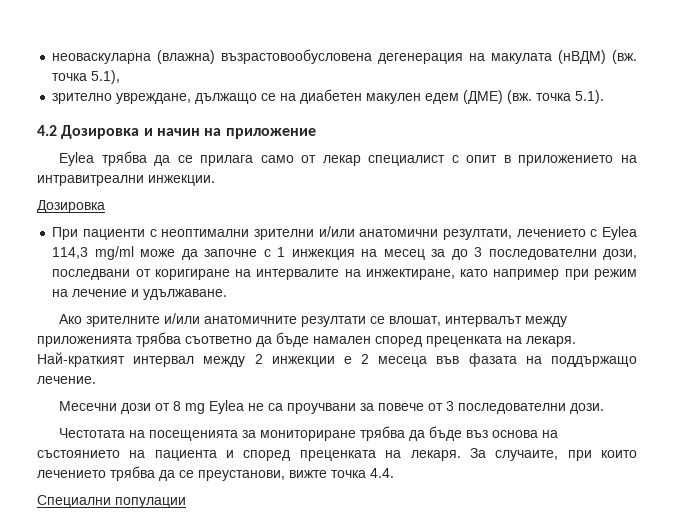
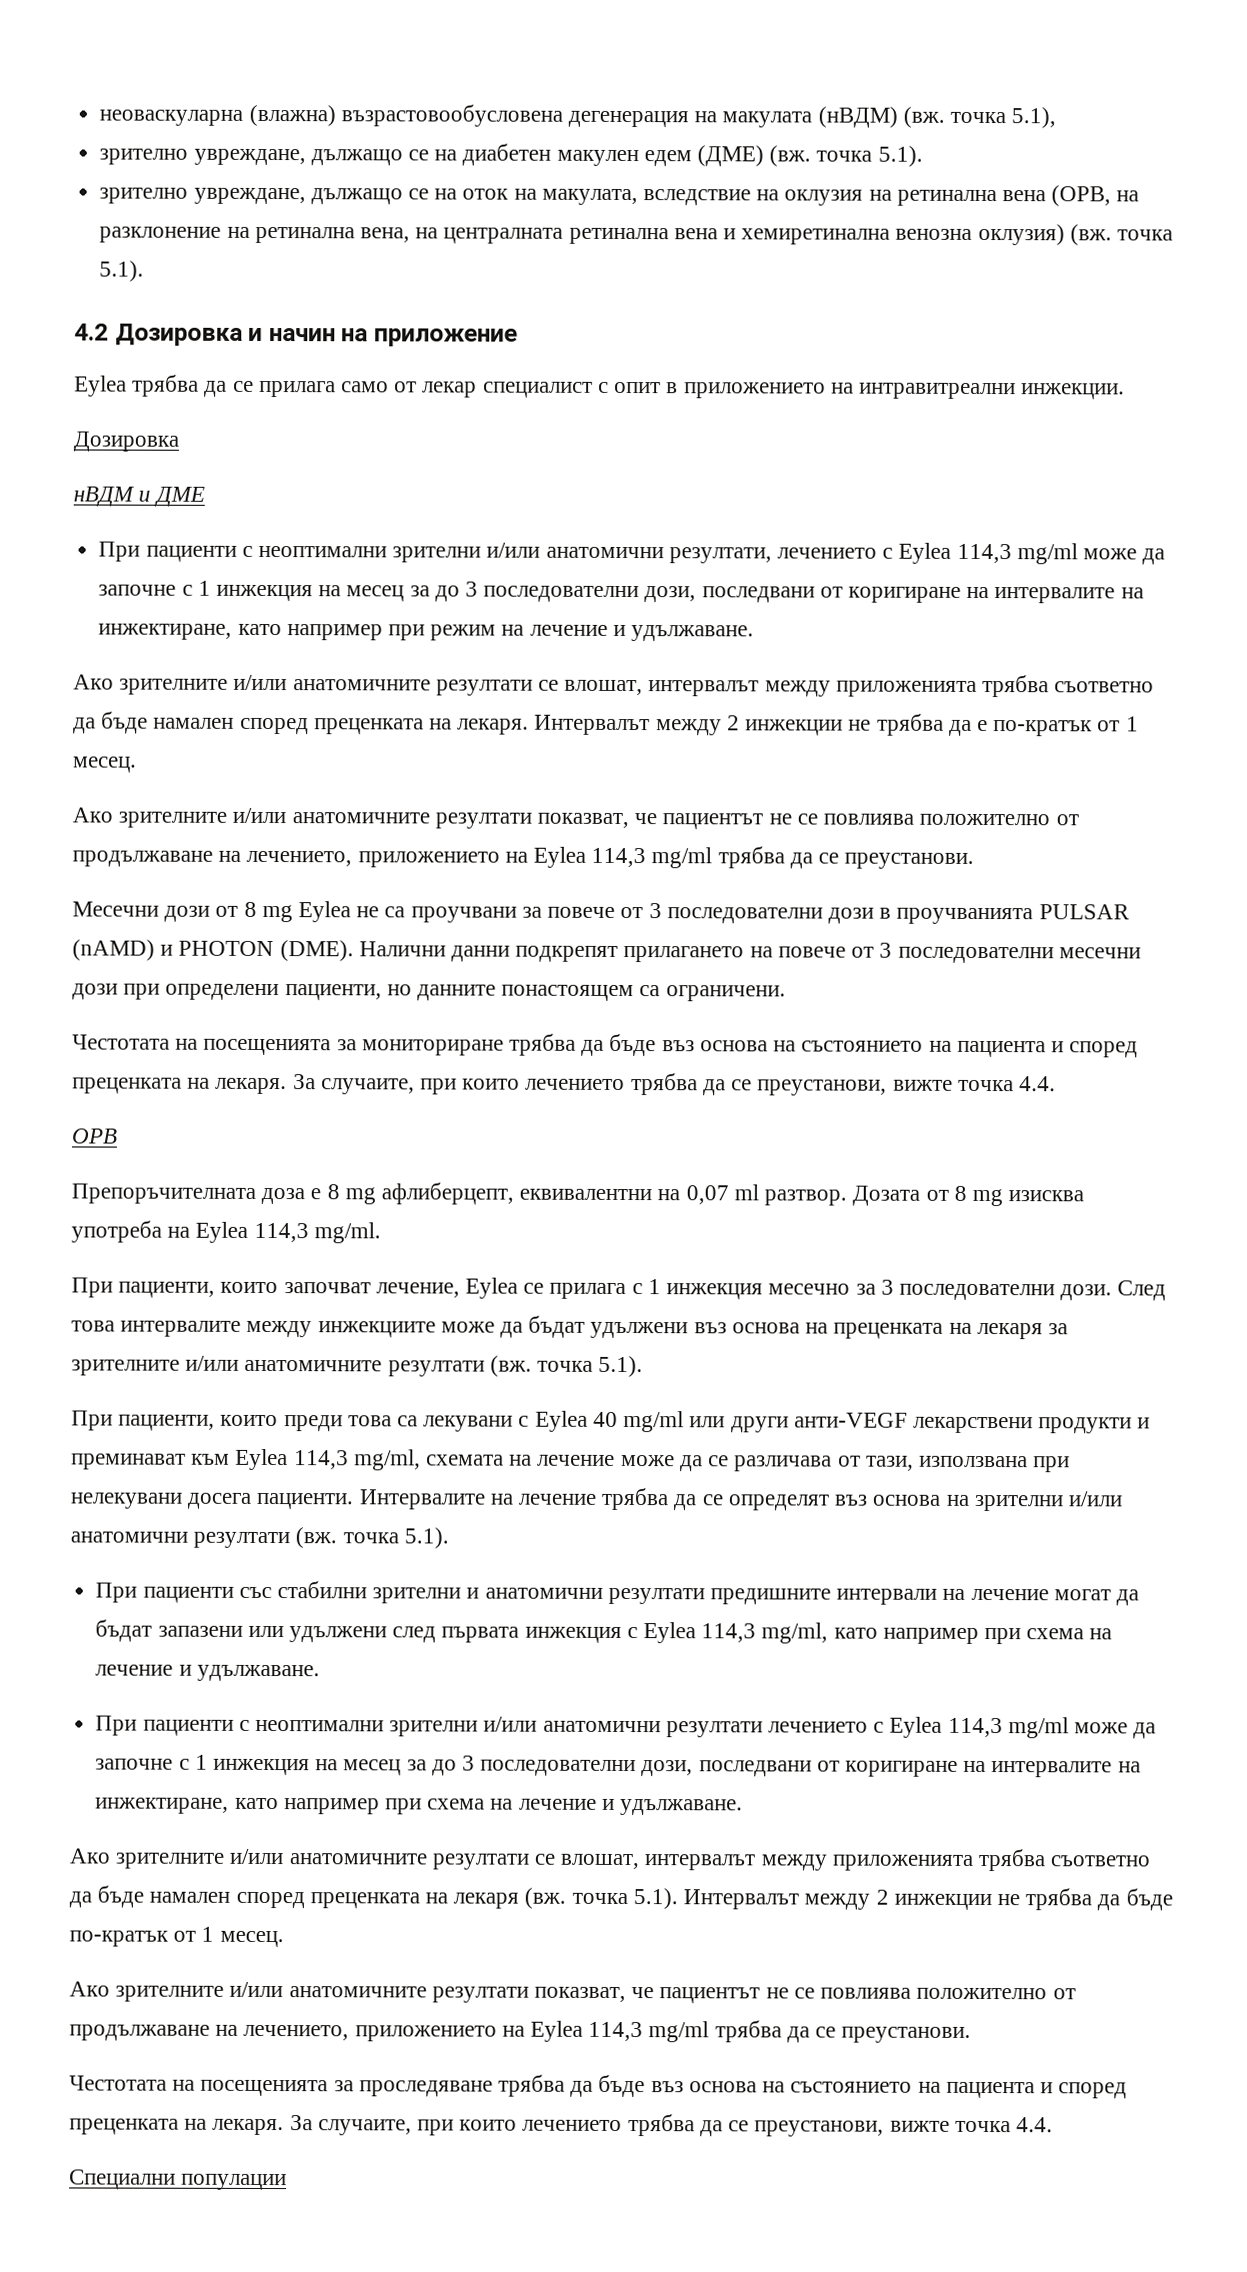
(605, 97) none -> [99,185,1140,207] [99,223,1174,246] [99,260,145,282] // зрително увреждане, дължащо се на оток на макулата, вследствие на оклузия на ретинална вена (ОРВ, на разклонение на ретинална вена, на централната ретинална вена и хемиретинална венозна оклузия) (вж. точка 5.1).
(105, 206) none -> [73,486,206,507] // нВДМ и ДМЕ
[37,352,637,367] [37,376,96,384] Най-краткият интервал между 2 инжекции е 2 месеца във фазата на поддържащо лечение. -> [534,713,1139,737] [73,756,137,773] [72,807,1079,830] [72,846,975,869] Интервалът между 2 инжекции не трябва да е по-кратък от 1 месец. // Ако зрителните и/или анатомичните резултати показват, че пациентът не се повлиява положително от продължаване на лечението, приложението на Eylea 114,3 mg/ml трябва да се преустанови.
[570,403,605,414] дози. -> [827,904,1130,925] [72,939,1141,964] [72,983,786,1002] дози в проучванията PULSAR (nAMD) и PHOTON (DME). Налични данни подкрепят прилагането на повече от 3 последователни месечни дози при определени пациенти, но данните понастоящем са ограничени.
(394, 473) none -> [71,1128,118,1144] [71,1182,1085,1207] [71,1220,381,1244] [71,1277,1167,1301] [71,1315,1068,1340] [71,1355,644,1378] [71,1410,1151,1434] [71,1448,1071,1473] [70,1487,1123,1512] [70,1527,449,1549] [95,1581,1140,1606] [95,1619,1113,1645] [95,1664,320,1682] [95,1715,1157,1739] [95,1754,1141,1778] [95,1797,743,1816] [69,1848,1151,1872] [69,1885,1173,1911] [69,1926,284,1948] [69,1981,1076,2004] [69,2020,972,2043] [69,2074,1128,2099] [69,2114,1053,2137] // ОРВ // Препоръчителната доза е 8 mg афлиберцепт, еквивалентни на 0,07 ml разтвор. Дозата от 8 mg изисква употреба на Eylea 114,3 mg/ml. // При пациенти, които започват лечение, Eylea се прилага с 1 инжекция месечно за 3 последователни дози. След това интервалите между инжекциите може да бъдат удължени въз основа на преценката на лекаря за зрителните и/или анатомичните резултати (вж. точка 5.1). // При пациенти, които преди това са лекувани с Eylea 40 mg/ml или други анти-VEGF лекарствени продукти и преминават към Eylea 114,3 mg/ml, схемата на лечение може да се различава от тази, използвана при нелекувани досега пациенти. Интервалите на лечение трябва да се определят въз основа на зрителни и/или анатомични резултати (вж. точка 5.1). // При пациенти със стабилни зрителни и анатомични резултати предишните интервали на лечение могат да бъдат запазени или удължени след първата инжекция с Eylea 114,3 mg/ml, като например при схема на лечение и удължаване. // При пациенти с неоптимални зрителни и/или анатомични резултати лечението с Eylea 114,3 mg/ml може да започне с 1 инжекция на месец за до 3 последователни дози, последвани от коригиране на интервалите на инжектиране, като например при схема на лечение и удължаване. // Ако зрителните и/или анатомичните резултати се влошат, интервалът между приложенията трябва съответно да бъде намален според преценката на лекаря (вж. точка 5.1). Интервалът между 2 инжекции не трябва да бъде по-кратък от 1 месец. // Ако зрителните и/или анатомичните резултати показват, че пациентът не се повлиява положително от продължаване на лечението, приложението на Eylea 114,3 mg/ml трябва да се преустанови. // Честотата на посещенията за проследяване трябва да бъде въз основа на състоянието на пациента и според преценката на лекаря. За случаите, при които лечението трябва да се преустанови, вижте точка 4.4.

